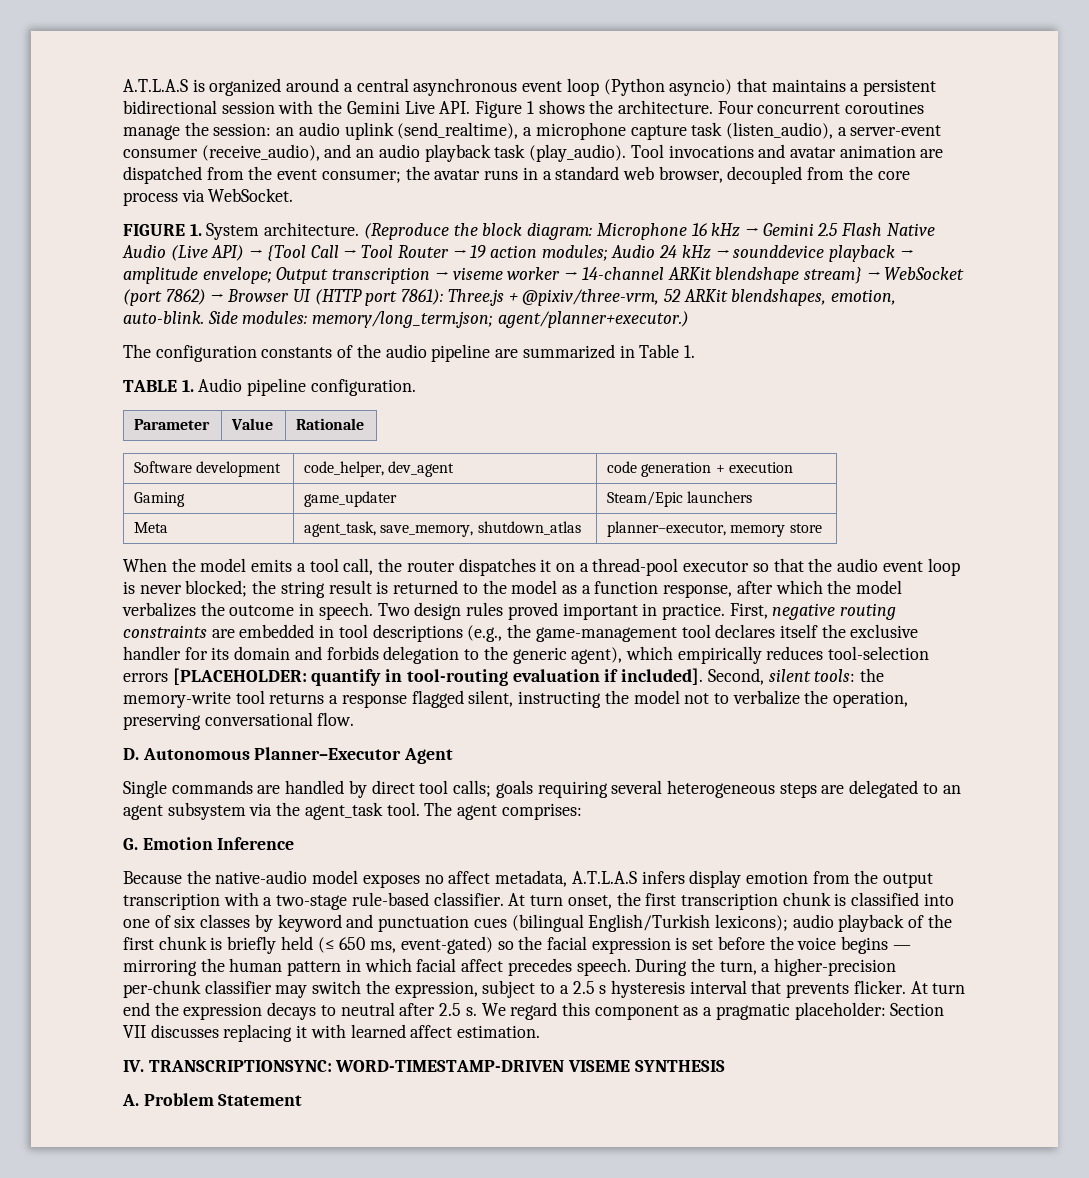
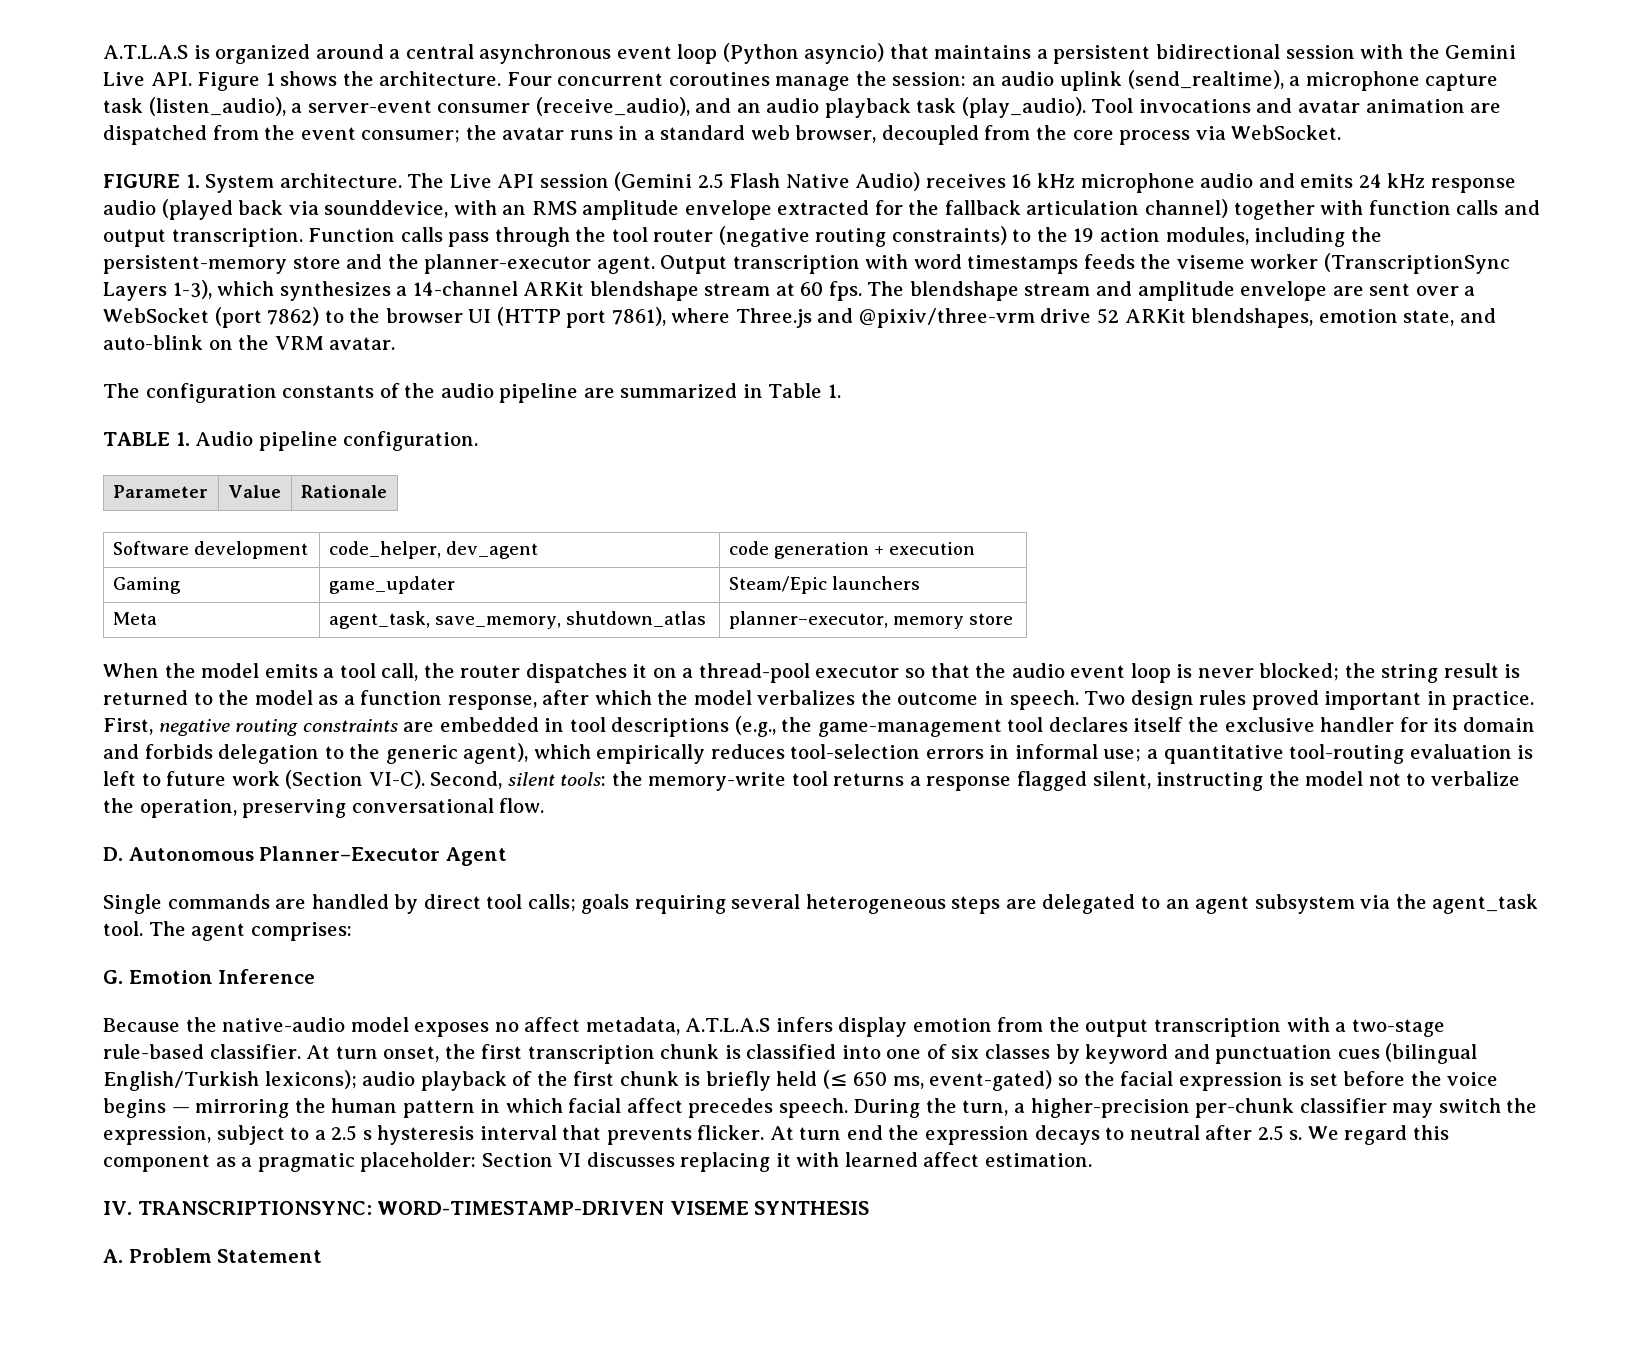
[363,223,935,240] [122,245,913,262] [123,267,965,284] [123,289,897,306] [123,311,689,328] (Reproduce the block diagram: Microphone 16 kHz → Gemini 2.5 Flash Native Audio (Live API) → {Tool Call → Tool Router → 19 action modules; Audio 24 kHz → sounddevice playback → amplitude envelope; Output transcription → viseme worker → 14-channel ARKit blendshape stream} → WebSocket (port 7862) → Browser UI (HTTP port 7861): Three.js + @pixiv/three-vrm, 52 ARKit blendshapes, emotion, auto-blink. Side modules: memory/long_term.json; agent/planner+executor.) -> [407,172,1516,193] [103,199,1540,220] [103,226,1382,247] [103,253,1511,274] [103,280,1476,301] [103,307,1496,328] [103,335,396,350] The Live API session (Gemini 2.5 Flash Native Audio) receives 16 kHz microphone audio and emits 24 kHz response audio (played back via sounddevice, with an RMS amplitude envelope extracted for the fallback articulation channel) together with function calls and output transcription. Function calls pass through the tool router (negative routing constraints) to the 19 action modules, including the persistent-memory store and the planner-executor agent. Output transcription with word timestamps feeds the viseme worker (TranscriptionSync Layers 1-3), which synthesizes a 14-channel ARKit blendshape stream at 60 fps. The blendshape stream and amplitude envelope are sent over a WebSocket (port 7862) to the browser UI (HTTP port 7861), where Three.js and @pixiv/three-vrm drive 52 ARKit blendshapes, emotion state, and auto-blink on the VRM avatar.
[172,668,704,686] [PLACEHOLDER: quantify in tool-routing evaluation if included]. -> [989,744,1534,764] [103,770,425,789] in informal use; a quantitative tool-routing evaluation is left to future work (Section VI-C).
[123,1025,146,1038] VII -> [558,1153,582,1167] VI

